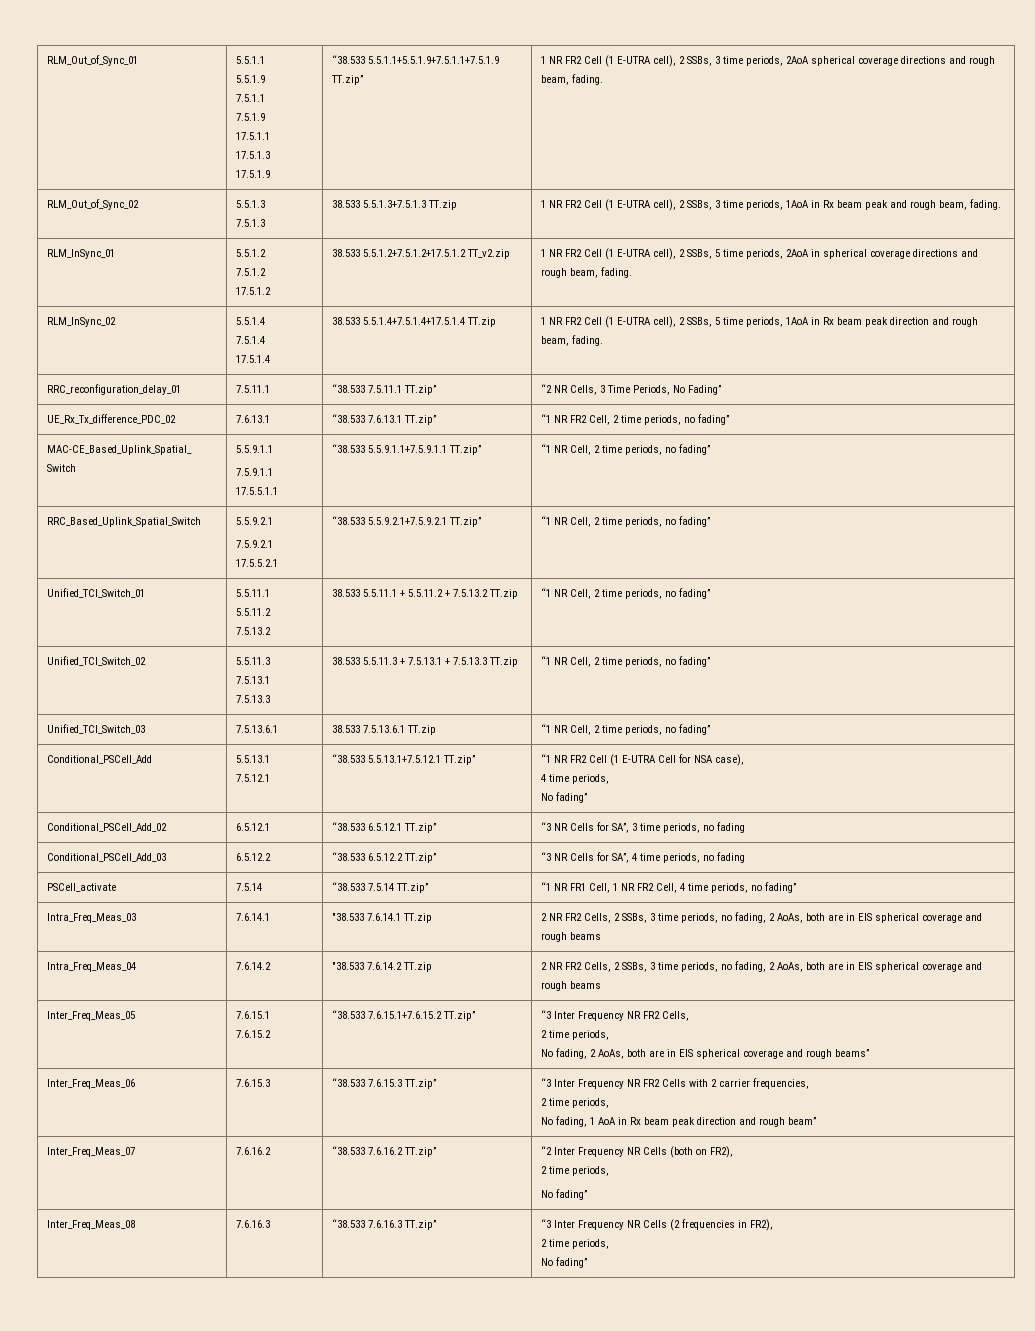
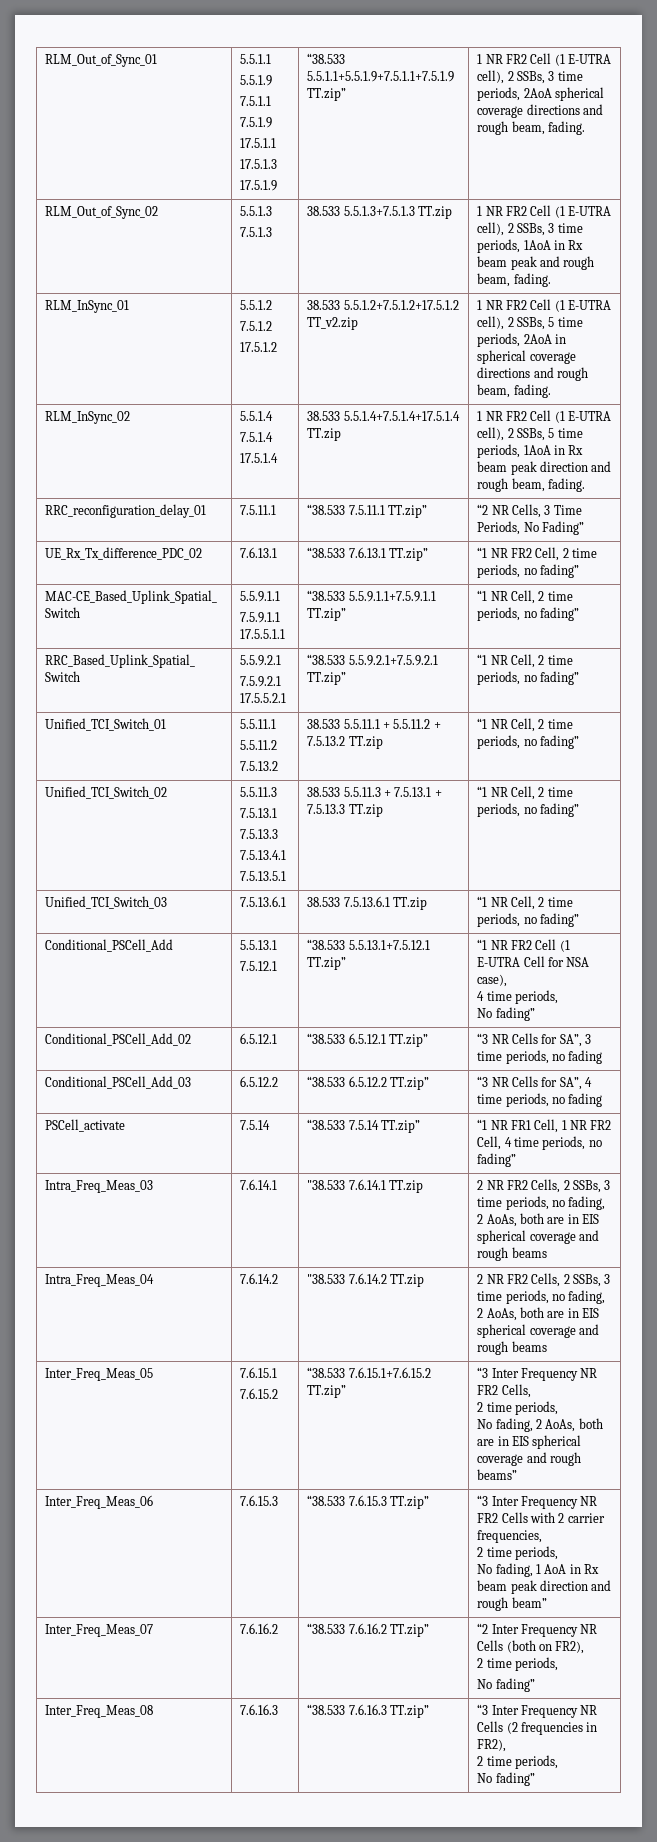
(270, 699) none -> [240,850,287,860] [240,871,287,881] // 7.5.13.4.1 // 7.5.13.5.1

